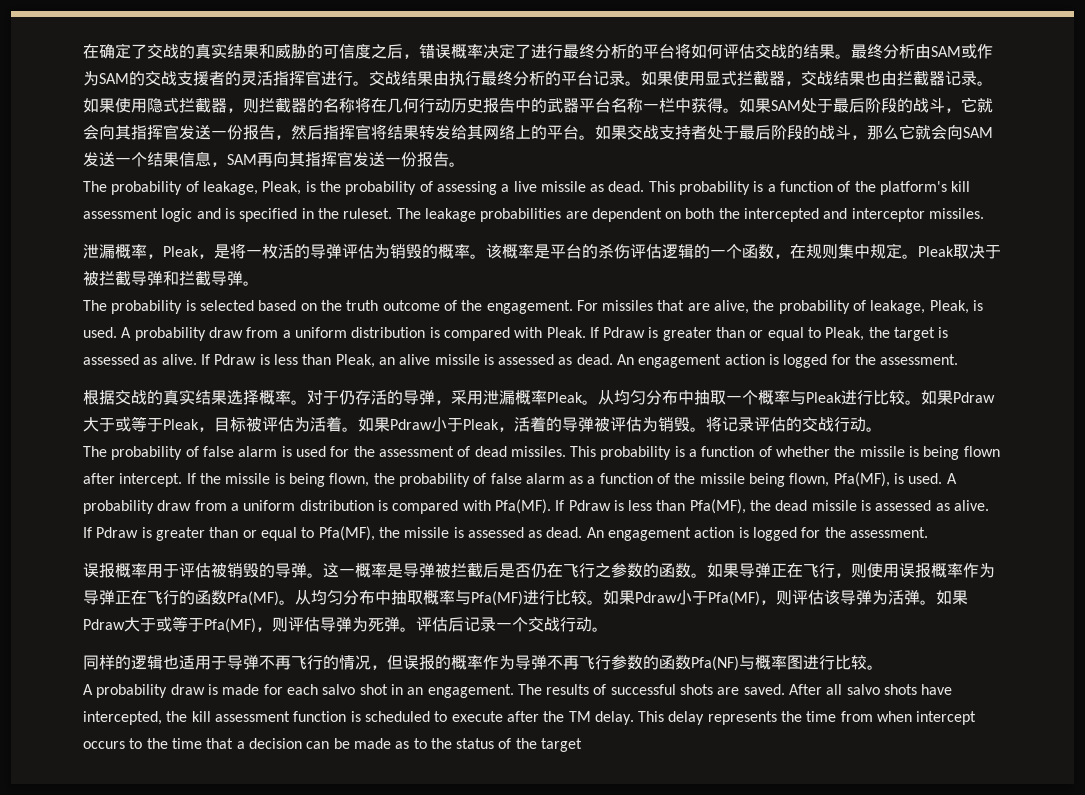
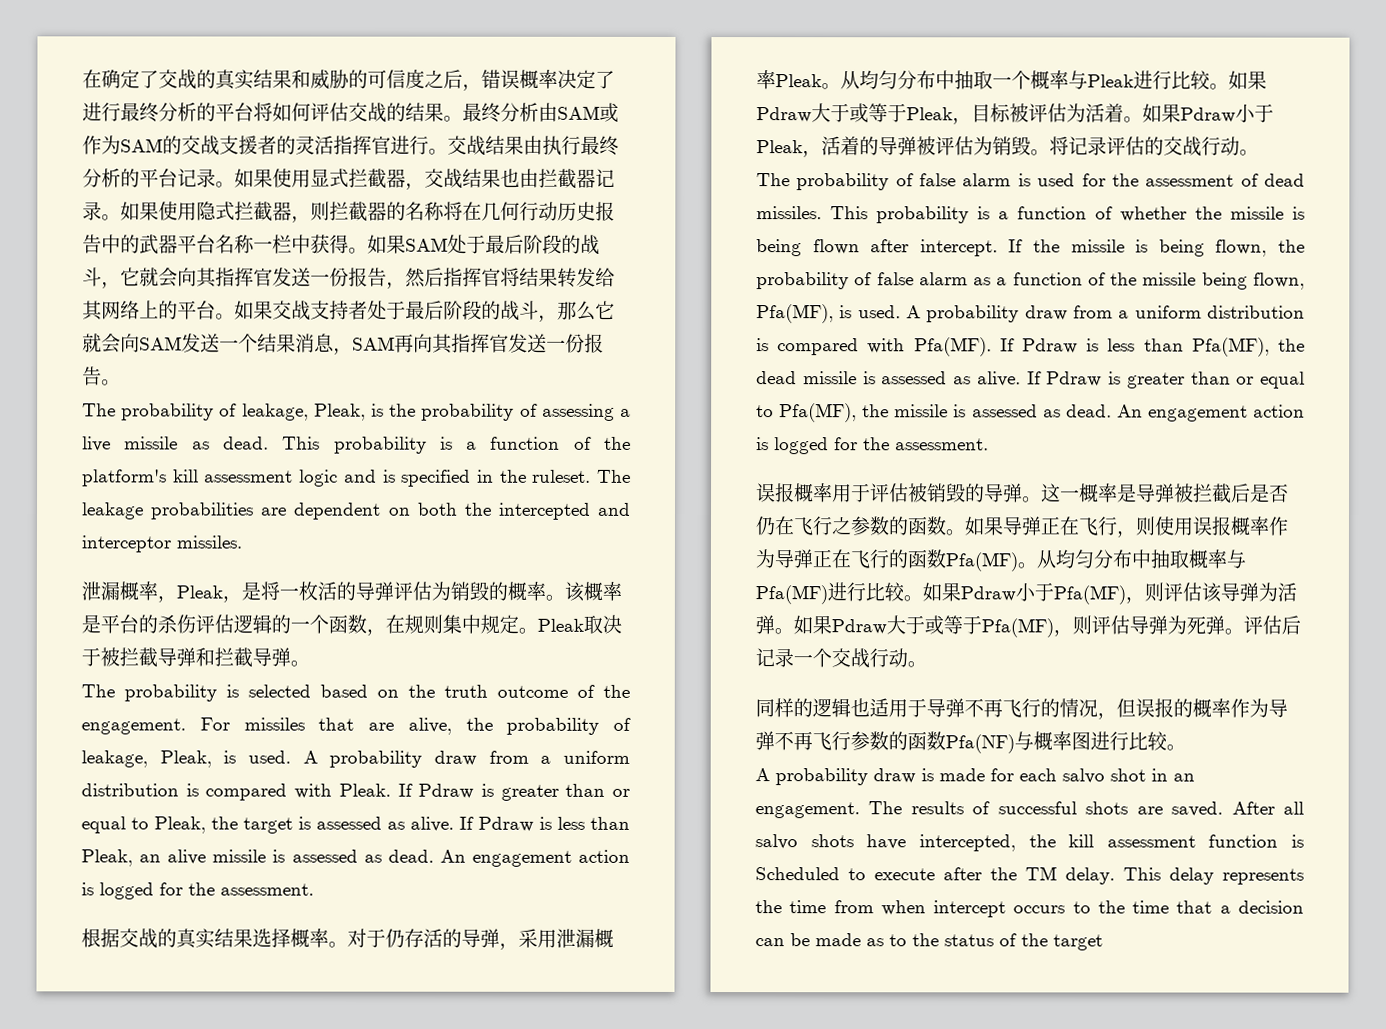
[179,152,195,167] 信 -> [295,333,315,353] 消
[364,711,430,722] scheduled -> [755,867,840,881] Scheduled

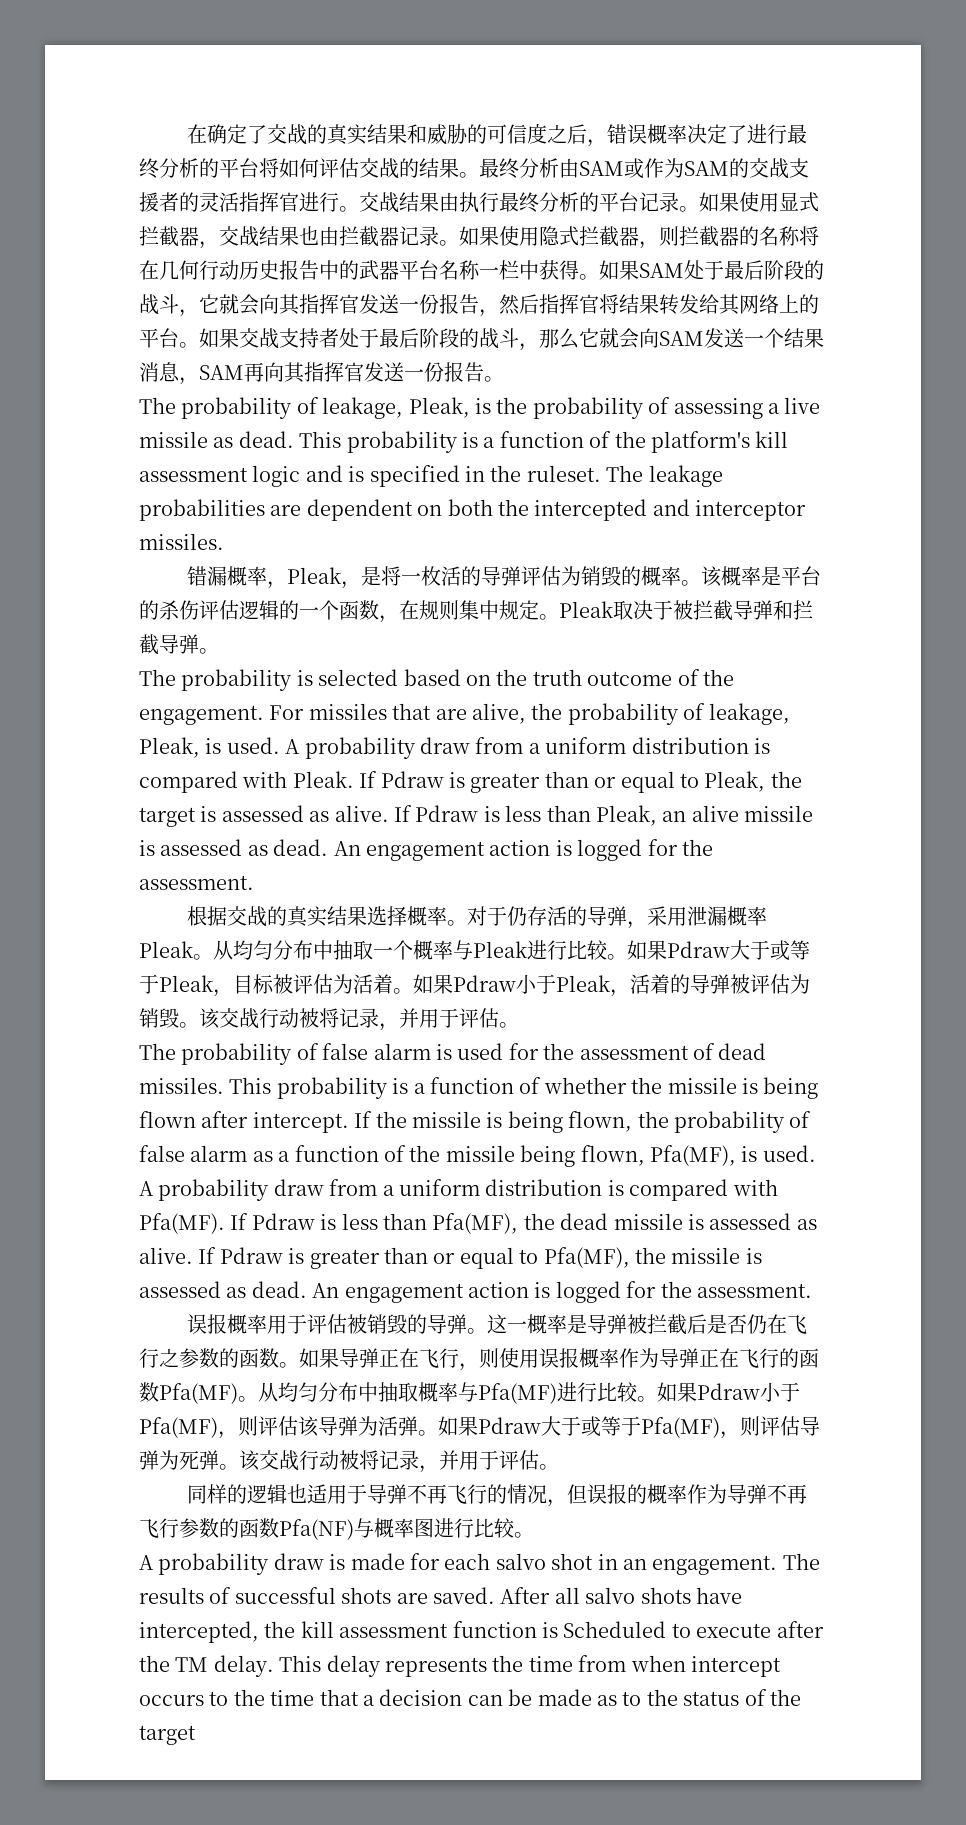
[81,581,101,601] 泄 -> [187,566,208,586] 错
[1049,136,1240,157] 将记录评估的交战行动 -> [199,1008,499,1031] 该交战行动被将记录，并用于评估
[1243,615,1301,635] [755,648,908,669] 评估后记录一个交战行动 -> [239,1450,539,1473] 该交战行动被将记录，并用于评估

